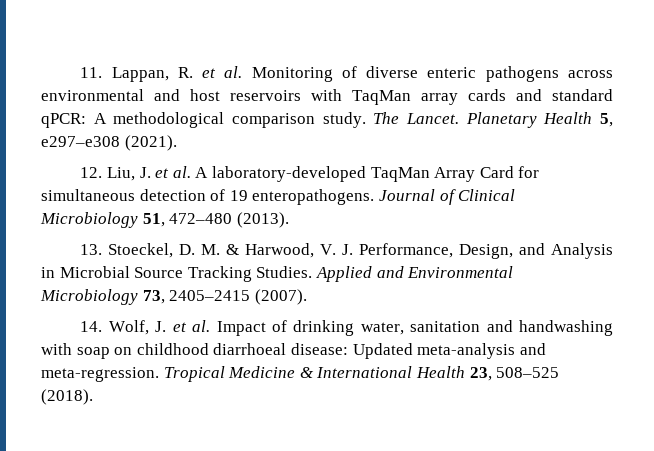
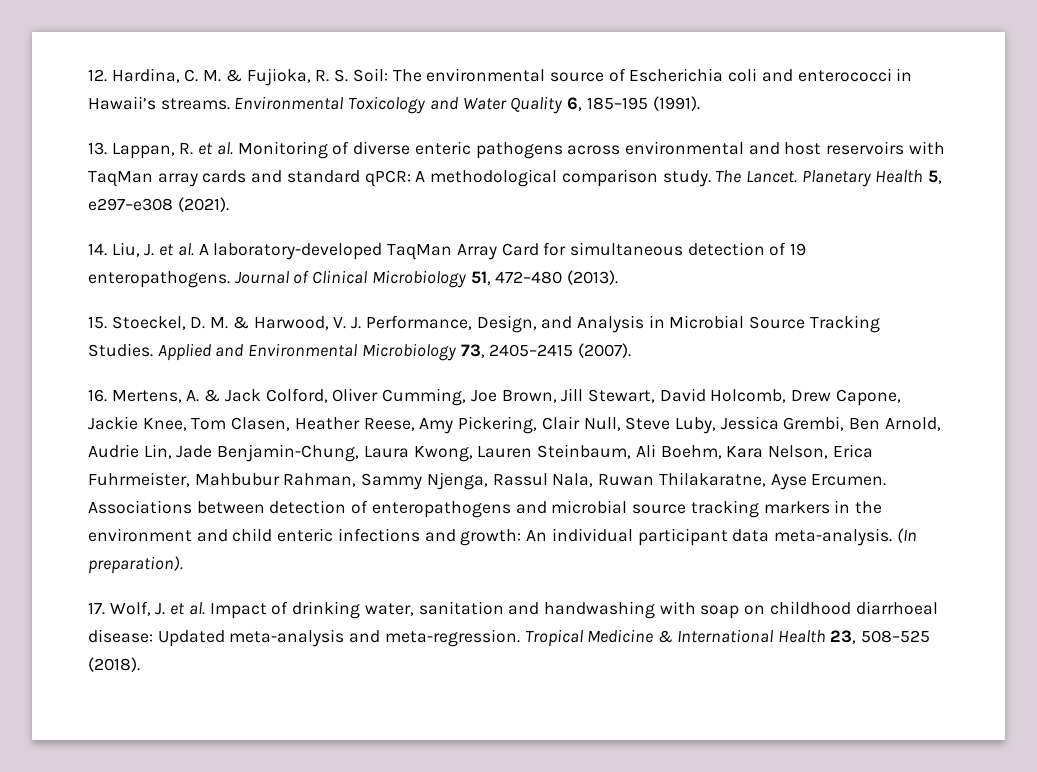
[80,67,103,78] 11. -> [88,68,913,86] [88,96,700,114] [88,142,107,155] 12. Hardina, C. M. & Fujioka, R. S. Soil: The environmental source of Escherichia coli and enterococci in Hawaii’s streams. Environmental Toxicology and Water Quality 6, 185–195 (1991). // 13.
[80,167,103,178] 12. -> [88,243,107,256] 14.
[80,244,103,255] 13. -> [88,316,107,329] 15.
[80,321,103,332] 14. -> [88,388,901,406] [88,416,941,434] [88,444,873,462] [88,472,887,490] [88,500,882,518] [88,528,917,546] [88,556,183,574] [88,602,105,615] 16. Mertens, A. & Jack Colford, Oliver Cumming, Joe Brown, Jill Stewart, David Holcomb, Drew Capone, Jackie Knee, Tom Clasen, Heather Reese, Amy Pickering, Clair Null, Steve Luby, Jessica Grembi, Ben Arnold, Audrie Lin, Jade Benjamin-Chung, Laura Kwong, Lauren Steinbaum, Ali Boehm, Kara Nelson, Erica Fuhrmeister, Mahbubur Rahman, Sammy Njenga, Rassul Nala, Ruwan Thilakaratne, Ayse Ercumen. Associations between detection of enteropathogens and microbial source tracking markers in the environment and child enteric infections and growth: An individual participant data meta-analysis. (In preparation). // 17.

